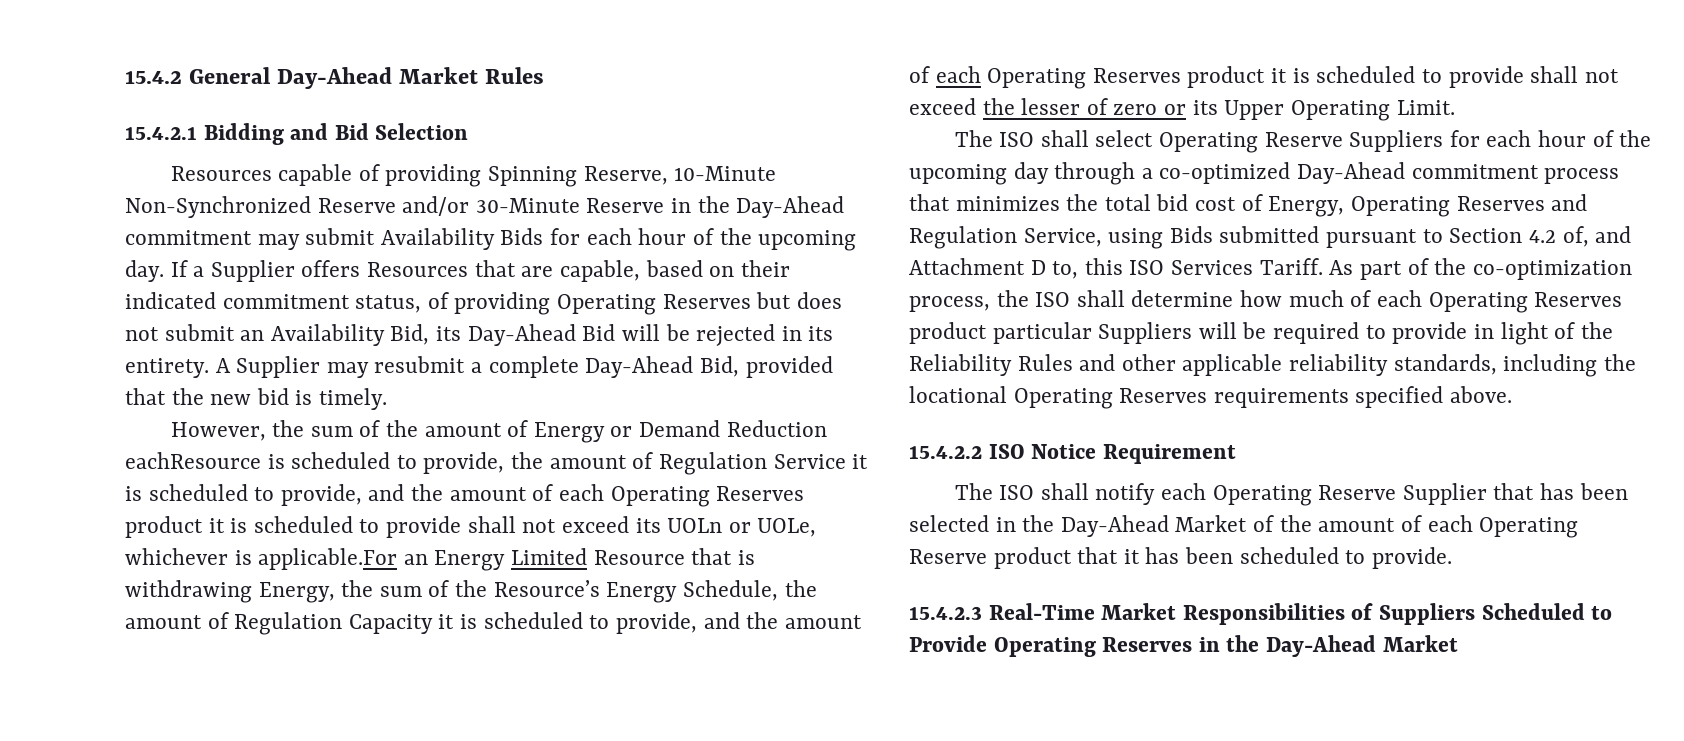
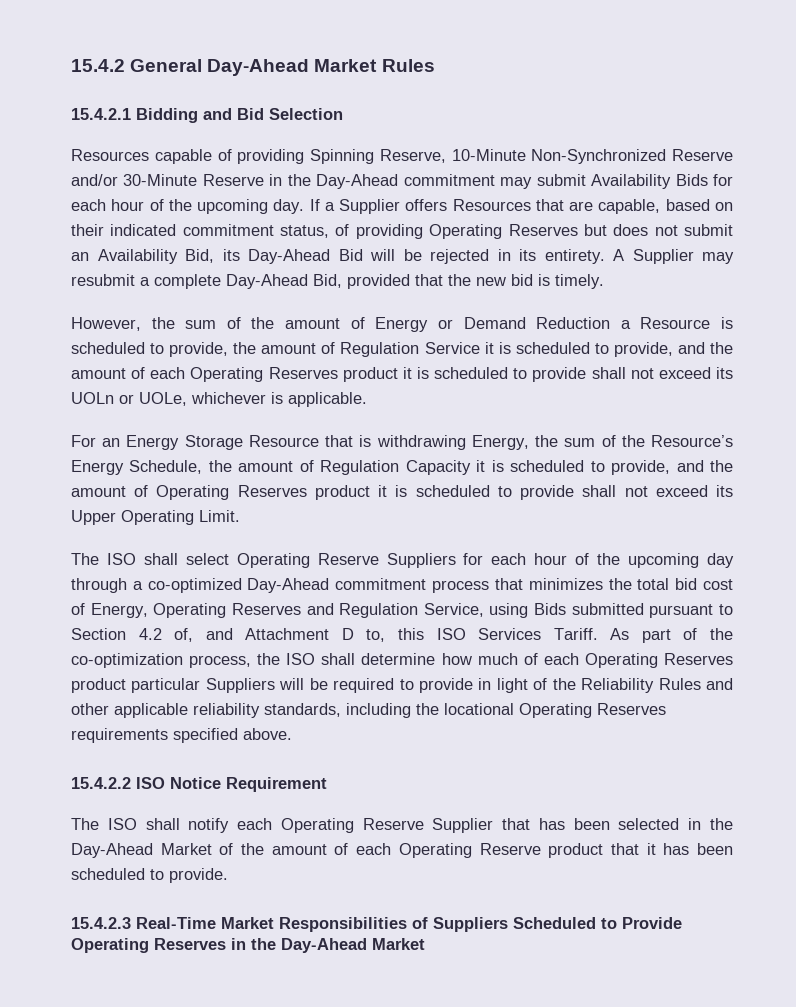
[125,452,261,469] eachResource -> [620,317,711,329] a Resource
[258,548,398,570] applicable.For -> [288,392,367,407] [71,435,96,447] applicable. // For
[511,548,588,565] Limited -> [184,435,243,450] Storage
[935,66,981,83] each -> (149, 491) none
[982,98,1187,115] the lesser of zero or -> (708, 491) none

